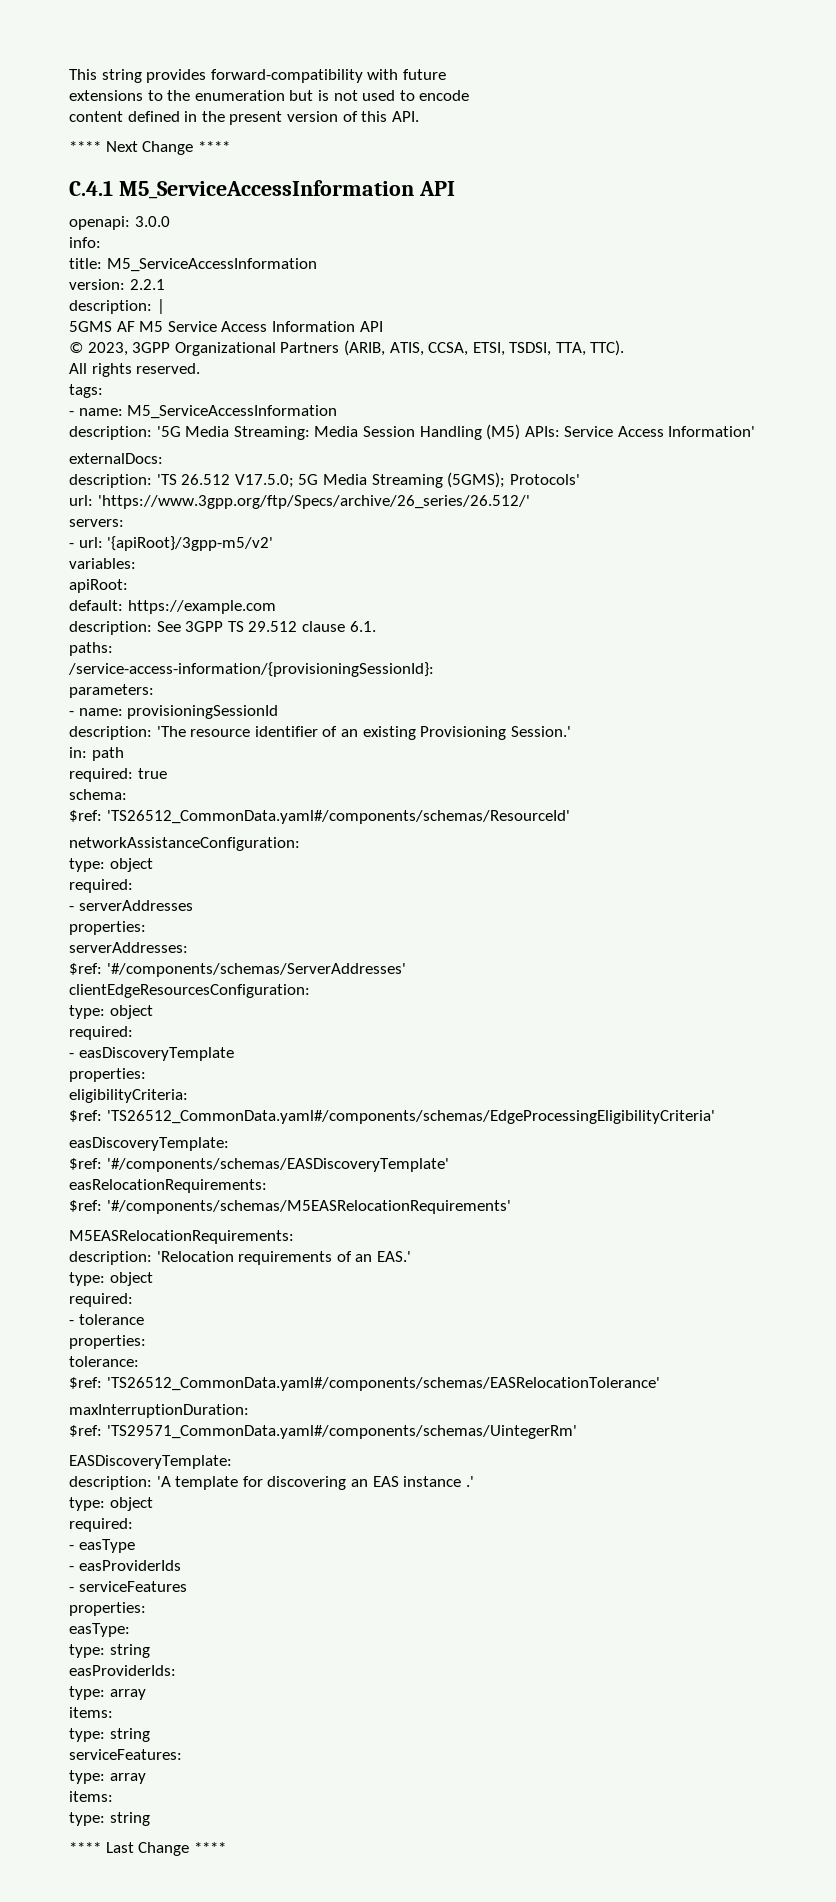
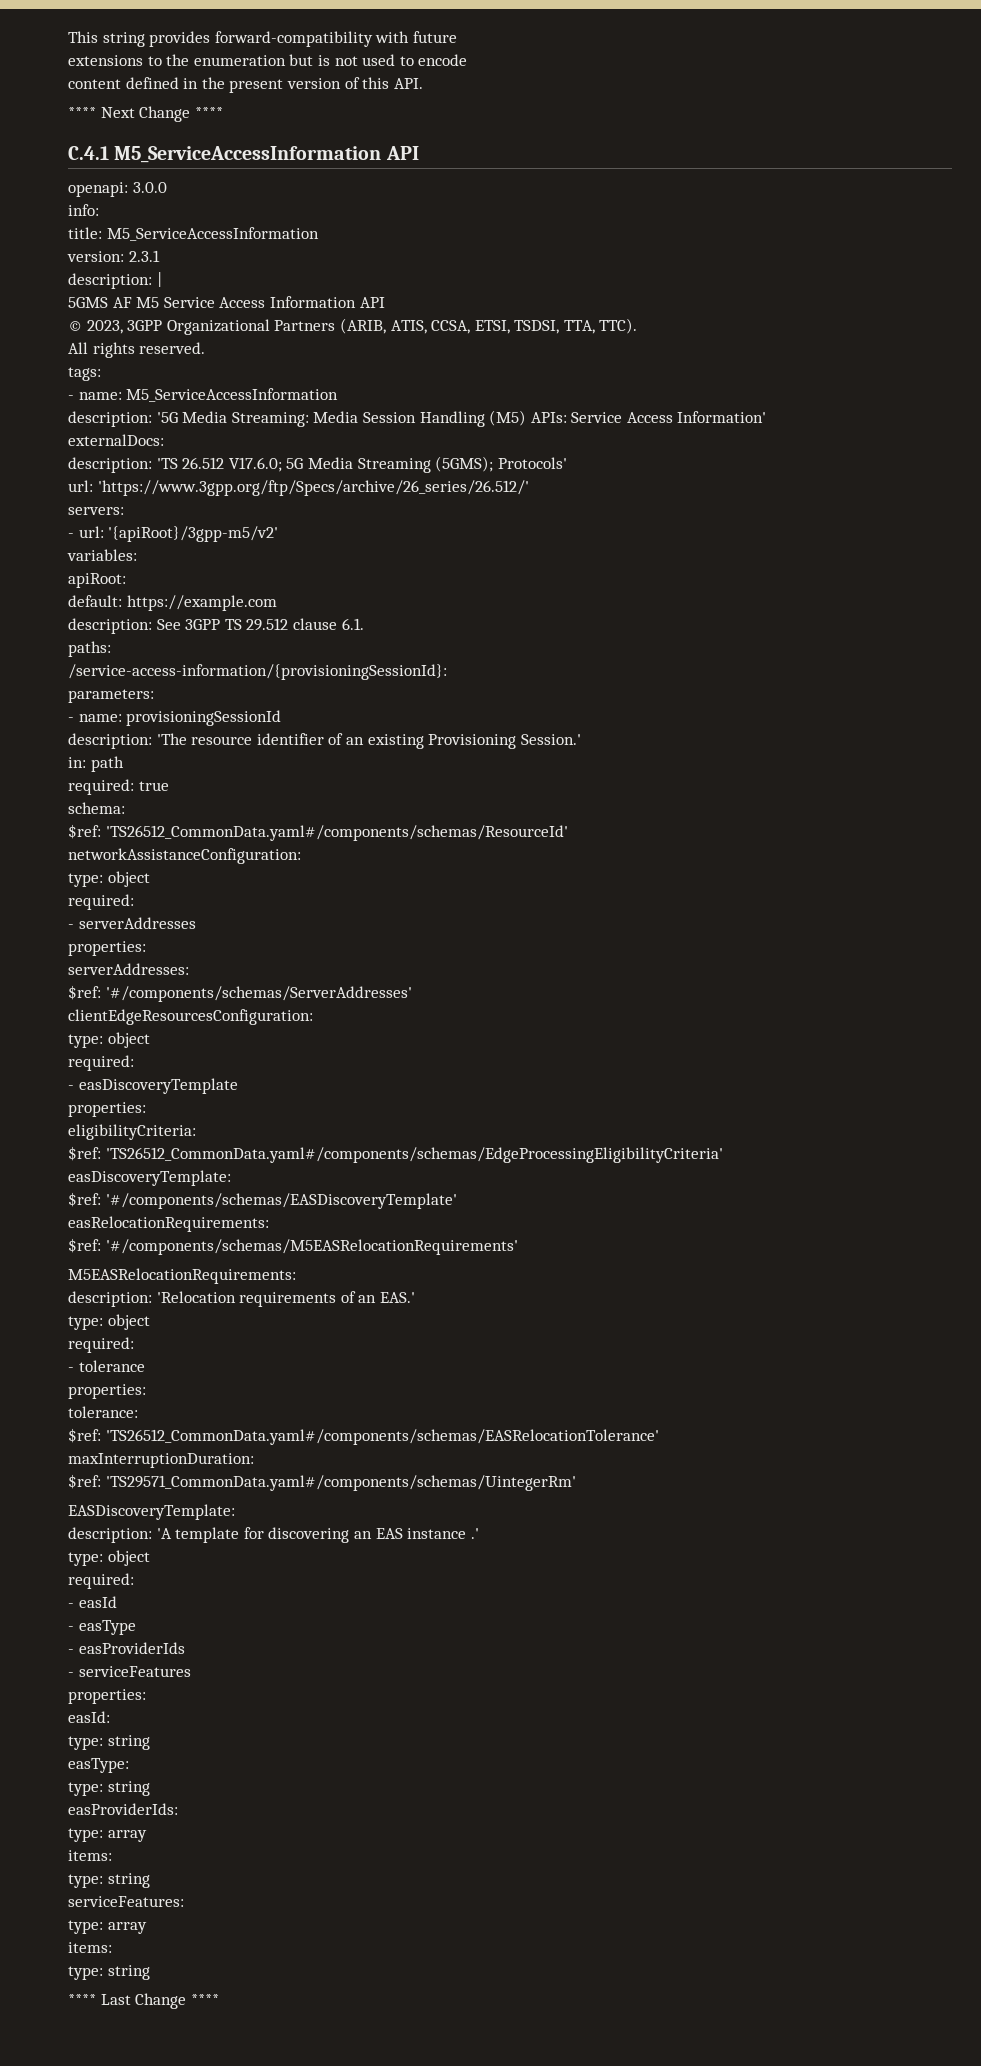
[129,279,165,290] 2.2.1 -> [128,250,160,262] 2.3.1
[234,474,294,488] V17.5.0; -> [228,457,282,472] V17.6.0;
(133, 1525) none -> [68,1596,117,1608] // - easId
(146, 1609) none -> [68,1711,110,1723] [68,1735,150,1750] // easId: // type: string

